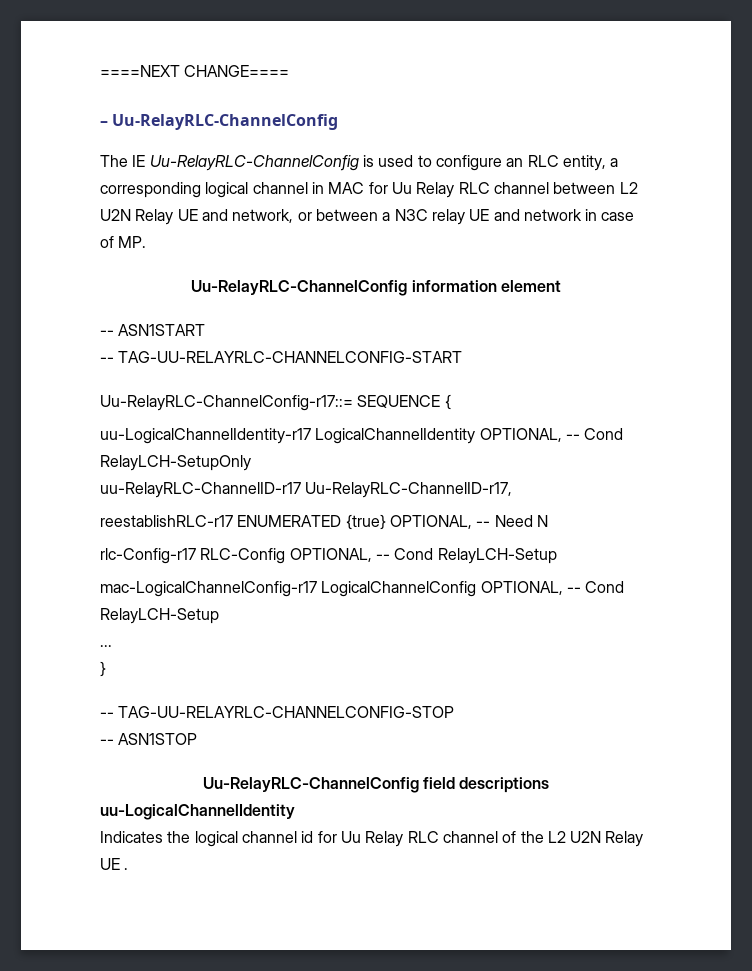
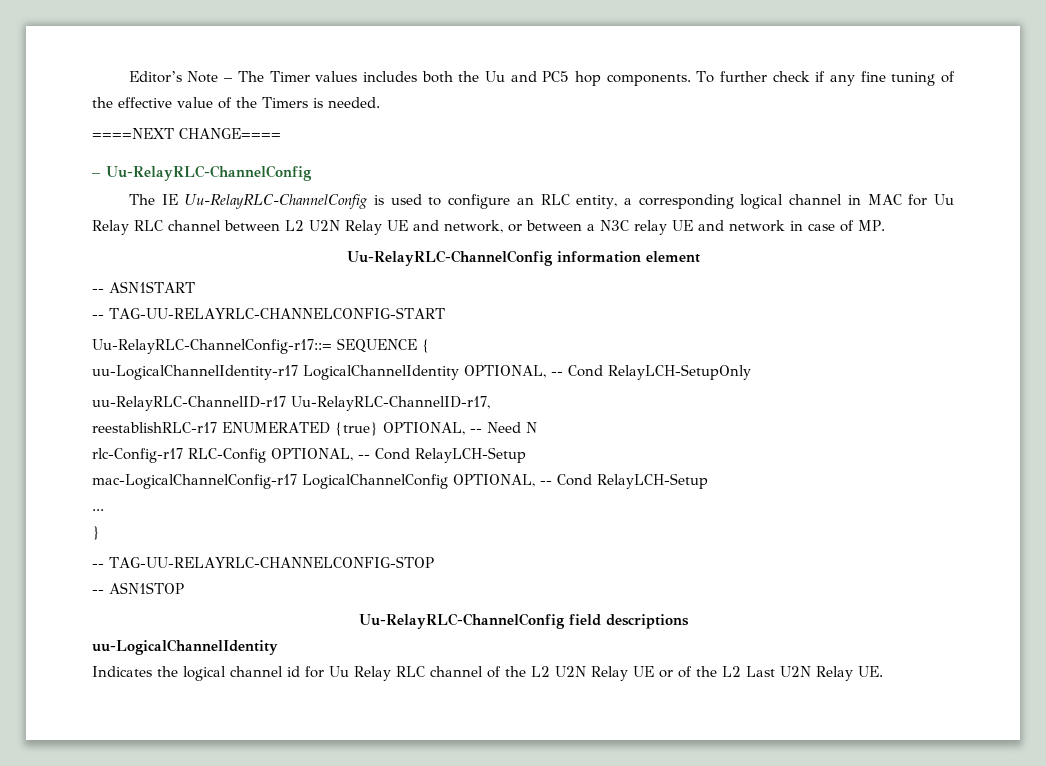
(100, 71) none -> [128,71,956,86] [92,97,380,109] Editor’s Note – The Timer values includes both the Uu and PC5 hop components. To further check if any fine tuning of the effective value of the Timers is needed. //
[124,868,129,870] . -> [659,666,883,681] or of the L2 Last U2N Relay UE.

